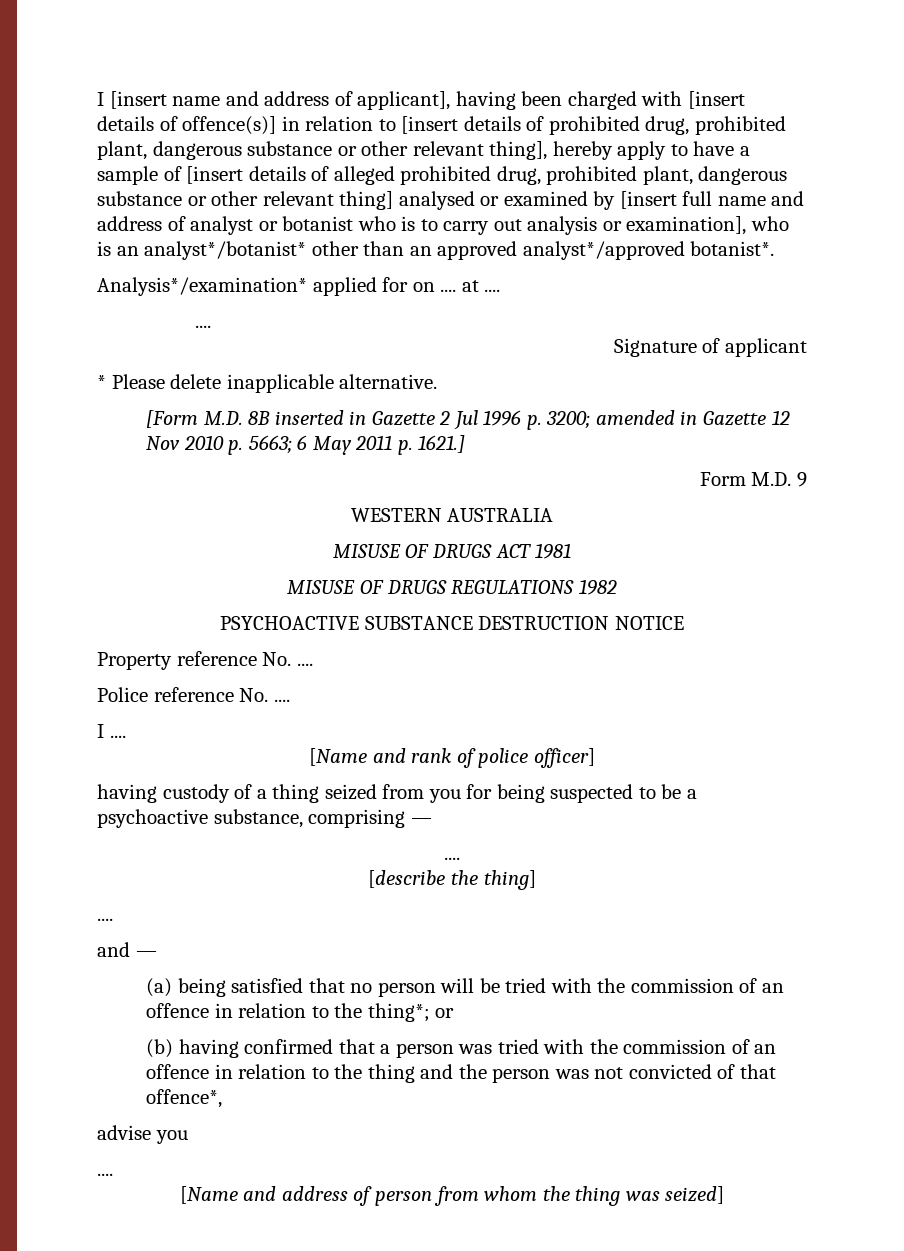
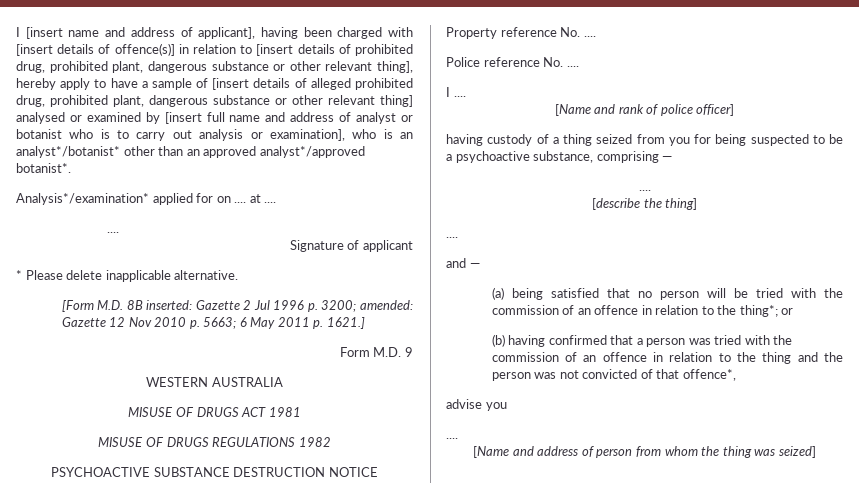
[274,410,367,425] inserted in -> [146,300,193,310] inserted:
[595,410,698,425] amended in -> [359,300,413,310] amended:

